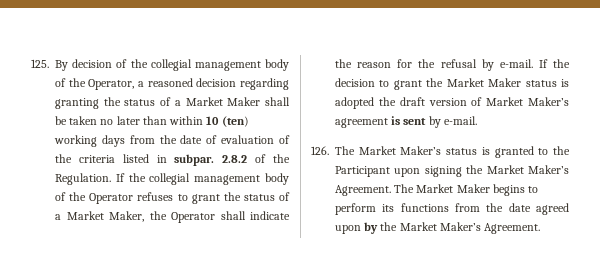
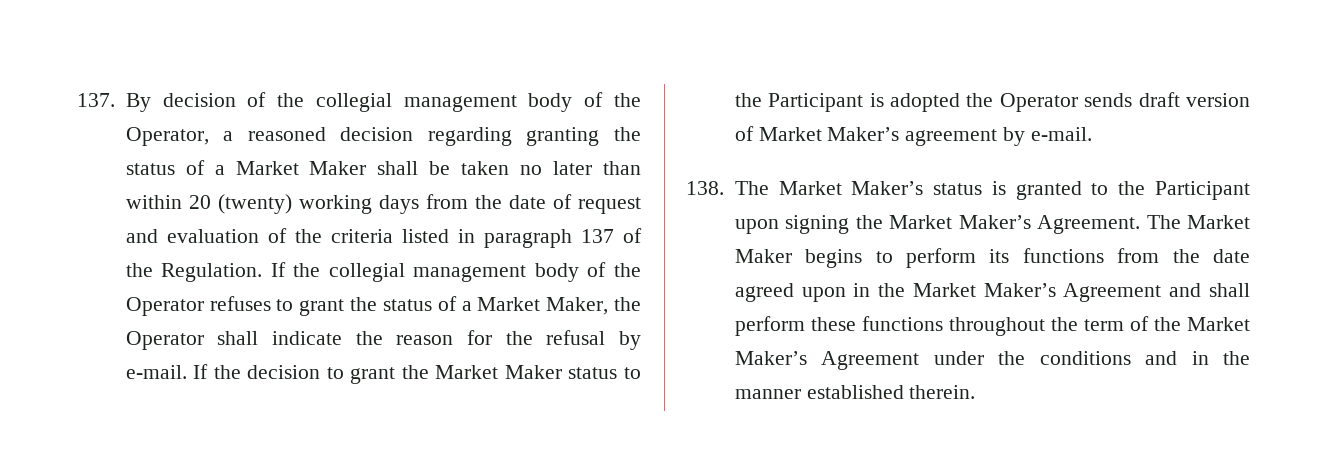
[31,59,49,68] 125. -> [77,93,115,107] 137.
[206,116,249,127] 10 (ten) -> [188,194,292,214] 20 (twenty)
(218, 139) none -> [578,197,641,214] [125,229,158,243] request and
[174,154,248,166] subpar. 2.8.2 -> [483,229,614,248] paragraph 137
(557, 83) none -> [623,367,641,379] [734,93,864,112] to the Participant
(396, 101) none -> [999,93,1133,112] Operator sends
[391,116,427,125] is sent -> (998, 137) none
[311,146,329,155] 126. -> [686,181,724,195] 138.
[364,222,541,234] by the Market Maker’s Agreement. -> [853,283,1250,302] [734,316,1250,336] [734,351,1250,370] [734,385,976,399] in the Market Maker’s Agreement and shall perform these functions throughout the term of the Market Maker’s Agreement under the conditions and in the manner established therein.

